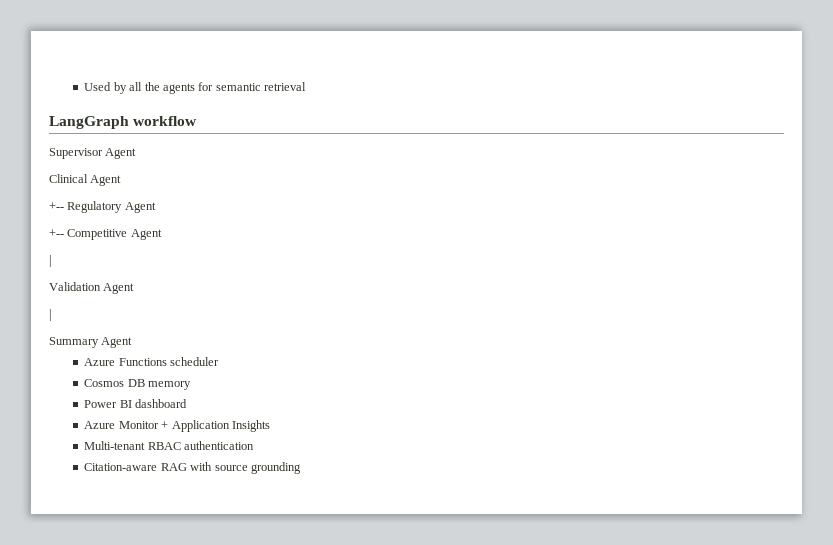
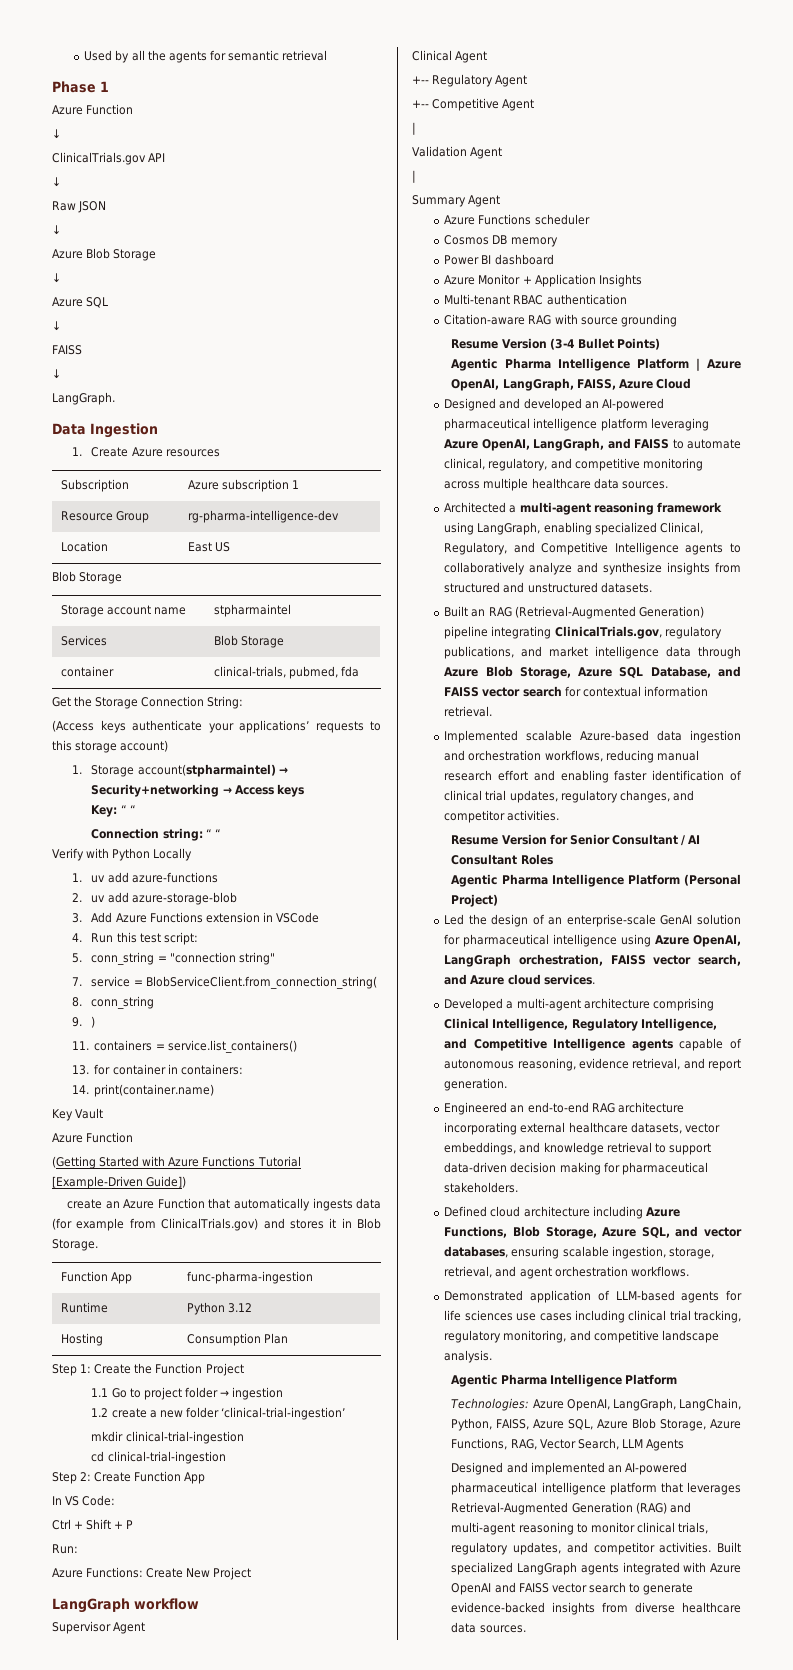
(307, 86) none -> [52,81,109,93] [52,104,134,115] [52,129,61,139] [52,152,166,165] [52,177,61,187] [52,201,107,213] [52,225,61,235] [52,248,157,261] [52,273,61,283] [52,297,109,308] [52,321,61,331] [52,345,82,355] [52,369,61,379] [52,392,115,405] [52,423,158,438] [71,447,220,457] [60,479,129,492] [187,479,299,492] [60,511,149,523] [187,510,339,523] [60,541,108,552] [187,542,230,552] [52,571,123,584] [60,605,186,617] [213,604,291,617] [60,635,107,646] [213,635,284,648] [60,666,114,677] [213,666,359,679] [52,696,244,709] [52,720,381,733] [52,740,169,753] [71,764,288,777] [91,784,304,797] [91,805,136,817] [91,828,221,841] [52,848,193,861] [71,872,218,883] [71,892,237,905] [71,912,319,923] [71,932,198,945] [71,952,275,965] [71,976,377,989] [71,996,155,1009] [71,1016,96,1028] [71,1040,297,1053] [71,1064,243,1075] [71,1084,215,1097] [52,1108,104,1121] [52,1132,134,1143] [52,1156,301,1169] [52,1176,187,1189] [67,1198,381,1211] [52,1218,381,1231] [52,1239,98,1251] [60,1271,132,1284] [186,1271,313,1284] [60,1302,108,1313] [186,1302,252,1315] [60,1333,103,1346] [186,1333,288,1346] [52,1363,244,1376] [91,1387,284,1400] [91,1407,345,1420] [91,1431,244,1444] [91,1451,226,1464] [52,1471,206,1484] [52,1495,116,1506] [52,1519,134,1530] [52,1544,78,1554] [52,1567,252,1580] // Phase 1 // Azure Function // ↓ // ClinicalTrials.gov API // ↓ // Raw JSON // ↓ // Azure Blob Storage // ↓ // Azure SQL // ↓ // FAISS // ↓ // LangGraph. // Data Ingestion // 1. Create Azure resources // Subscription | Azure subscription 1 // Resource Group | rg-pharma-intelligence-dev // Location | East US // Blob Storage // Storage account name | stpharmaintel // Services | Blob Storage // container | clinical-trials, pubmed, fda // Get the Storage Connection String: // (Access keys authenticate your applications’ requests to this storage account) // 1. Storage account(stpharmaintel) → Security+networking → Access keys // Key: “ “ // Connection string: “ “ // Verify with Python Locally // 1. uv add azure-functions // 2. uv add azure-storage-blob // 3. Add Azure Functions extension in VSCode // 4. Run this test script: // 5. conn_string = "connection string" // 7. service = BlobServiceClient.from_connection_string( // 8. conn_string // 9. ) // 11. containers = service.list_containers() // 13. for container in containers: // 14. print(container.name) // Key Vault // Azure Function // (Getting Started with Azure Functions Tutorial [Example-Driven Guide]) // create an Azure Function that automatically ingests data (for example from ClinicalTrials.gov) and stores it in Blob Storage. // Function App | func-pharma-ingestion // Runtime | Python 3.12 // Hosting | Consumption Plan // Step 1: Create the Function Project // 1.1 Go to project folder → ingestion // 1.2 create a new folder ‘clinical-trial-ingestion’ // mkdir clinical-trial-ingestion // cd clinical-trial-ingestion // Step 2: Create Function App // In VS Code: // Ctrl + Shift + P // Run: // Azure Functions: Create New Project
(301, 468) none -> [451,338,660,350] [451,358,741,371] [451,378,691,391] [444,398,664,411] [444,418,709,431] [444,438,741,451] [444,458,703,471] [444,478,668,491] [444,502,722,515] [444,522,703,535] [444,542,741,555] [444,562,741,575] [444,582,652,593] [444,606,704,619] [444,626,722,639] [444,646,741,659] [444,666,741,679] [444,686,708,697] [444,706,493,717] [444,730,741,743] [444,750,699,763] [444,770,742,783] [444,790,694,803] [444,810,560,823] [451,834,701,846] [451,854,553,865] [451,874,741,887] [451,894,499,907] [444,914,741,927] [444,934,741,947] [444,954,741,967] [444,974,595,985] [444,998,714,1011] [444,1018,717,1031] [444,1038,742,1051] [444,1058,741,1071] [444,1078,508,1091] [444,1102,684,1115] [444,1122,720,1135] [444,1142,711,1155] [444,1162,708,1175] [444,1182,519,1193] [444,1206,680,1219] [444,1226,742,1239] [444,1246,714,1259] [444,1266,689,1279] [444,1290,742,1303] [444,1310,741,1323] [444,1330,719,1343] [444,1350,493,1363] [451,1374,677,1387] [451,1398,741,1411] [451,1418,741,1431] [451,1438,684,1451] [451,1462,687,1475] [451,1482,741,1495] [451,1502,691,1515] [451,1522,708,1535] [451,1542,741,1555] [451,1562,741,1575] [451,1582,694,1595] [451,1602,741,1615] [451,1622,526,1633] // Resume Version (3-4 Bullet Points) // Agentic Pharma Intelligence Platform | Azure OpenAI, LangGraph, FAISS, Azure Cloud // Designed and developed an AI-powered pharmaceutical intelligence platform leveraging Azure OpenAI, LangGraph, and FAISS to automate clinical, regulatory, and competitive monitoring across multiple healthcare data sources. // Architected a multi-agent reasoning framework using LangGraph, enabling specialized Clinical, Regulatory, and Competitive Intelligence agents to collaboratively analyze and synthesize insights from structured and unstructured datasets. // Built an RAG (Retrieval-Augmented Generation) pipeline integrating ClinicalTrials.gov, regulatory publications, and market intelligence data through Azure Blob Storage, Azure SQL Database, and FAISS vector search for contextual information retrieval. // Implemented scalable Azure-based data ingestion and orchestration workflows, reducing manual research effort and enabling faster identification of clinical trial updates, regulatory changes, and competitor activities. // Resume Version for Senior Consultant / AI Consultant Roles // Agentic Pharma Intelligence Platform (Personal Project) // Led the design of an enterprise-scale GenAI solution for pharmaceutical intelligence using Azure OpenAI, LangGraph orchestration, FAISS vector search, and Azure cloud services. // Developed a multi-agent architecture comprising Clinical Intelligence, Regulatory Intelligence, and Competitive Intelligence agents capable of autonomous reasoning, evidence retrieval, and report generation. // Engineered an end-to-end RAG architecture incorporating external healthcare datasets, vector embeddings, and knowledge retrieval to support data-driven decision making for pharmaceutical stakeholders. // Defined cloud architecture including Azure Functions, Blob Storage, Azure SQL, and vector databases, ensuring scalable ingestion, storage, retrieval, and agent orchestration workflows. // Demonstrated application of LLM-based agents for life sciences use cases including clinical trial tracking, regulatory monitoring, and competitive landscape analysis. // Agentic Pharma Intelligence Platform // Technologies: Azure OpenAI, LangGraph, LangChain, Python, FAISS, Azure SQL, Azure Blob Storage, Azure Functions, RAG, Vector Search, LLM Agents // Designed and implemented an AI-powered pharmaceutical intelligence platform that leverages Retrieval-Augmented Generation (RAG) and multi-agent reasoning to monitor clinical trials, regulatory updates, and competitor activities. Built specialized LangGraph agents integrated with Azure OpenAI and FAISS vector search to generate evidence-backed insights from diverse healthcare data sources.

